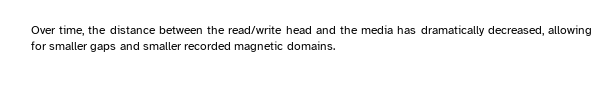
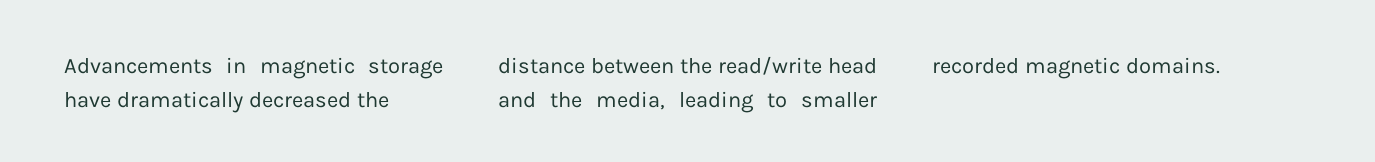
[31,25,85,36] Over time, -> [64,57,443,79] [64,91,351,113] Advancements in magnetic storage have dramatically decreased
[361,25,592,36] [31,41,140,52] media has dramatically decreased, allowing for smaller gaps and -> [596,91,787,113] media, leading to

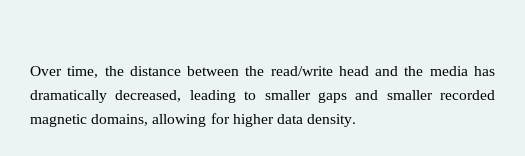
[64,57,443,79] [64,91,351,113] Advancements in magnetic storage have dramatically decreased -> [30,66,99,78] Over time,
[596,91,877,113] [932,57,1220,79] media, leading to smaller recorded magnetic domains. -> [429,66,495,76] [30,90,495,103] [30,113,357,127] media has dramatically decreased, leading to smaller gaps and smaller recorded magnetic domains, allowing for higher data density.

